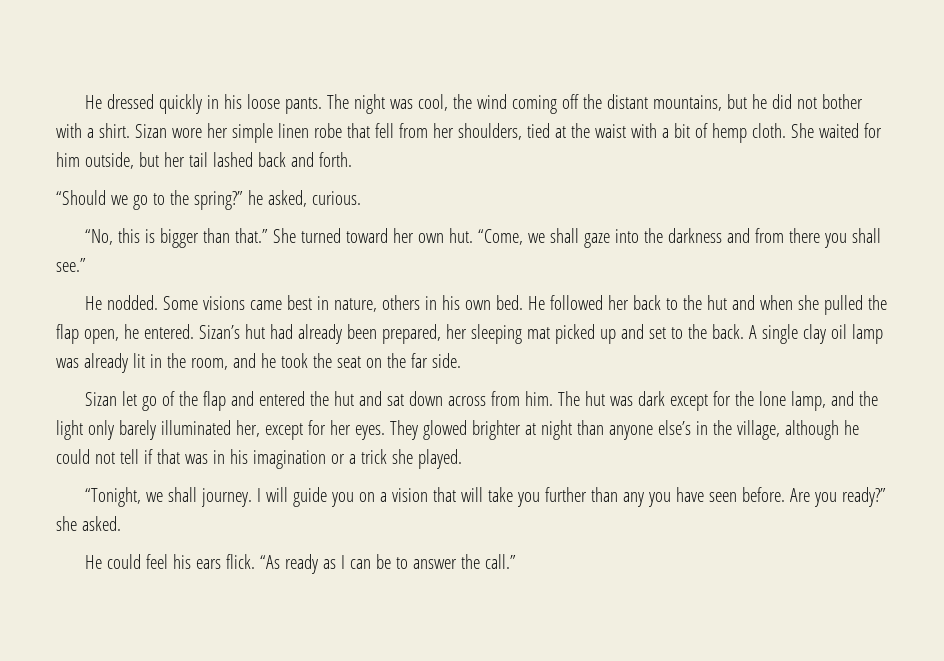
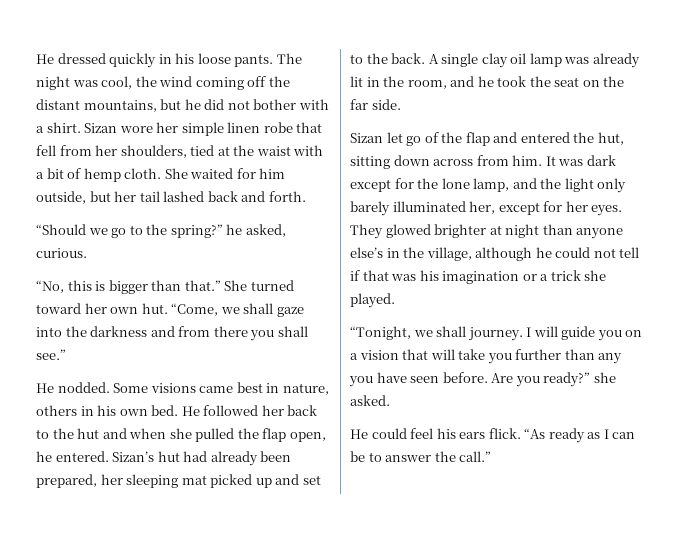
[333,391,404,406] hut and sat -> [597,132,624,145] [350,156,390,169] hut, sitting
[557,391,605,406] The hut -> [545,156,556,166] It
[212,450,225,464] in -> (417, 277) none

